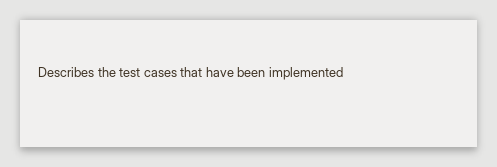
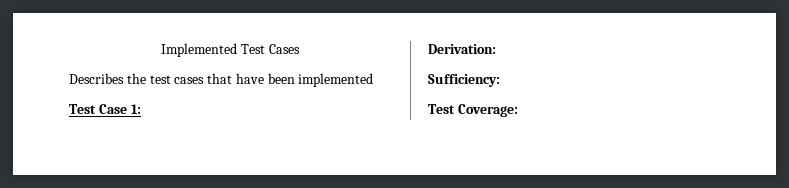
(38, 72) none -> [161,43,300,57] Implemented Test Cases //
(343, 73) none -> [69,104,141,114] [428,44,496,54] [428,74,500,87] [428,104,518,117] // Test Case 1: // Derivation: // Sufficiency: // Test Coverage:

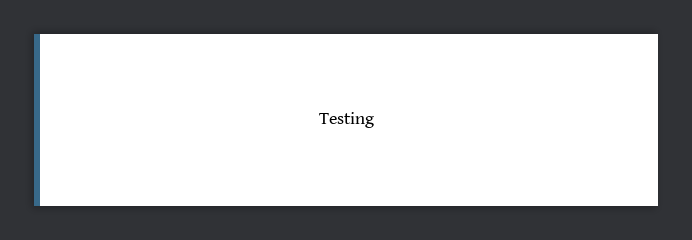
[161,43,300,57] [69,73,374,87] [69,104,141,114] [428,44,496,54] [428,74,500,87] [428,104,518,117] Implemented Test Cases // Describes the test cases that have been implemented // Test Case 1: // Derivation: // Sufficiency: // Test Coverage: -> [318,112,374,128] Testing

